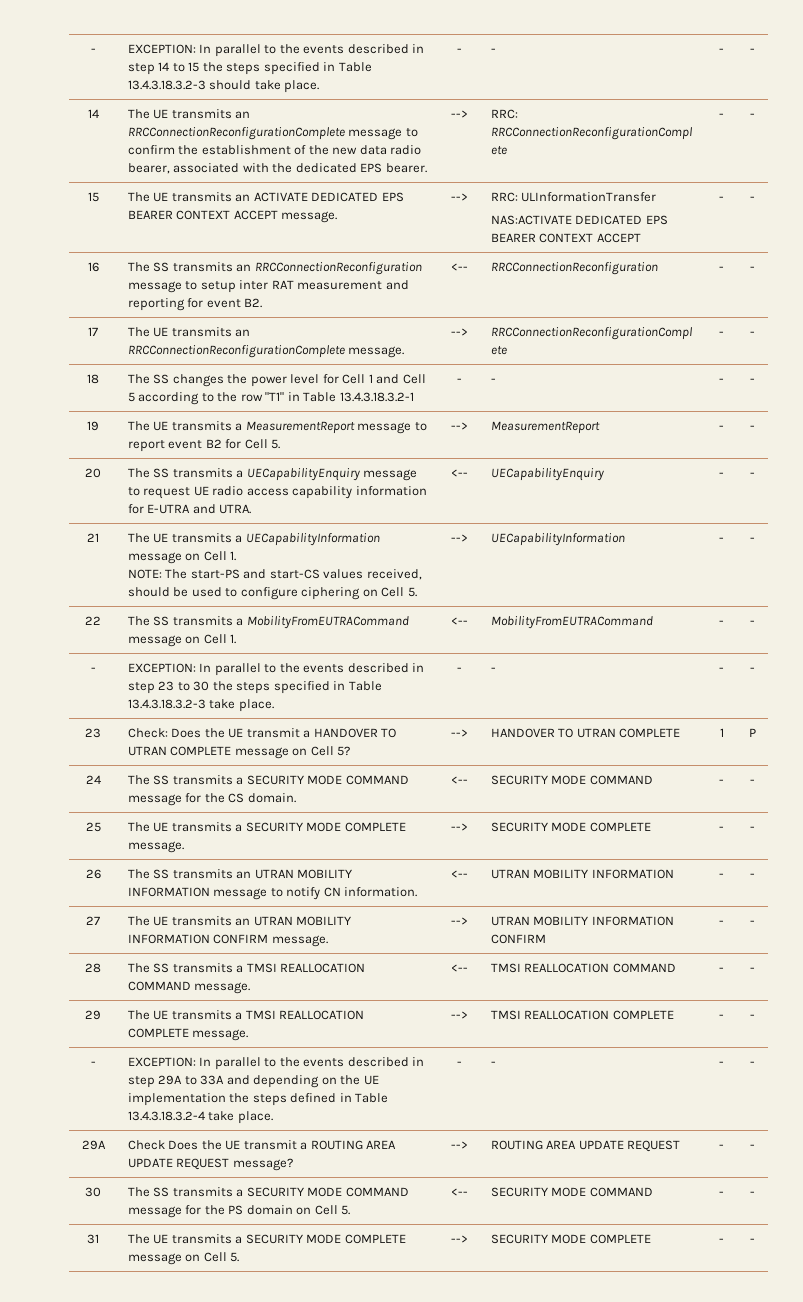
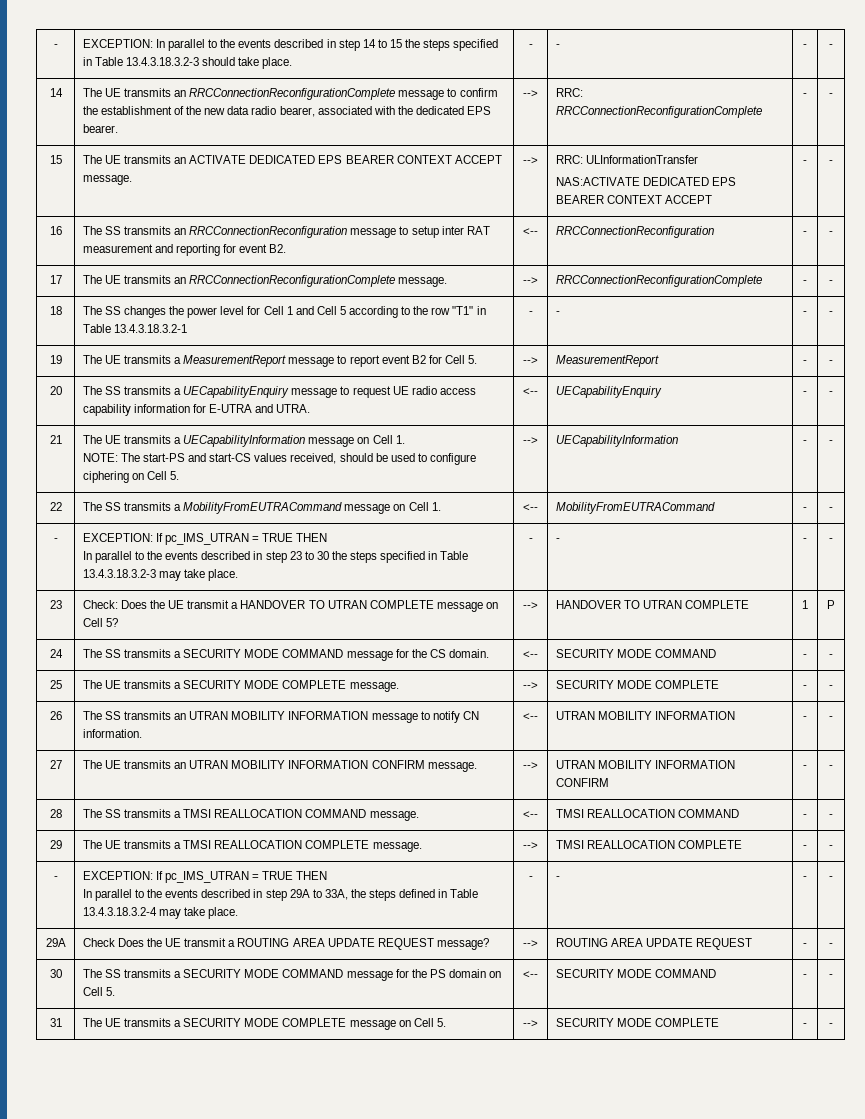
(196, 668) none -> [155,533,328,545] If pc_IMS_UTRAN = TRUE THEN //
(206, 704) none -> [158,571,181,581] may
(196, 1062) none -> [155,871,328,883] If pc_IMS_UTRAN = TRUE THEN //
[200,1075,379,1088] [127,1093,226,1106] 33A and depending on the UE implementation -> [324,889,348,900] 33A,
(205, 1116) none -> [158,909,181,919] may

